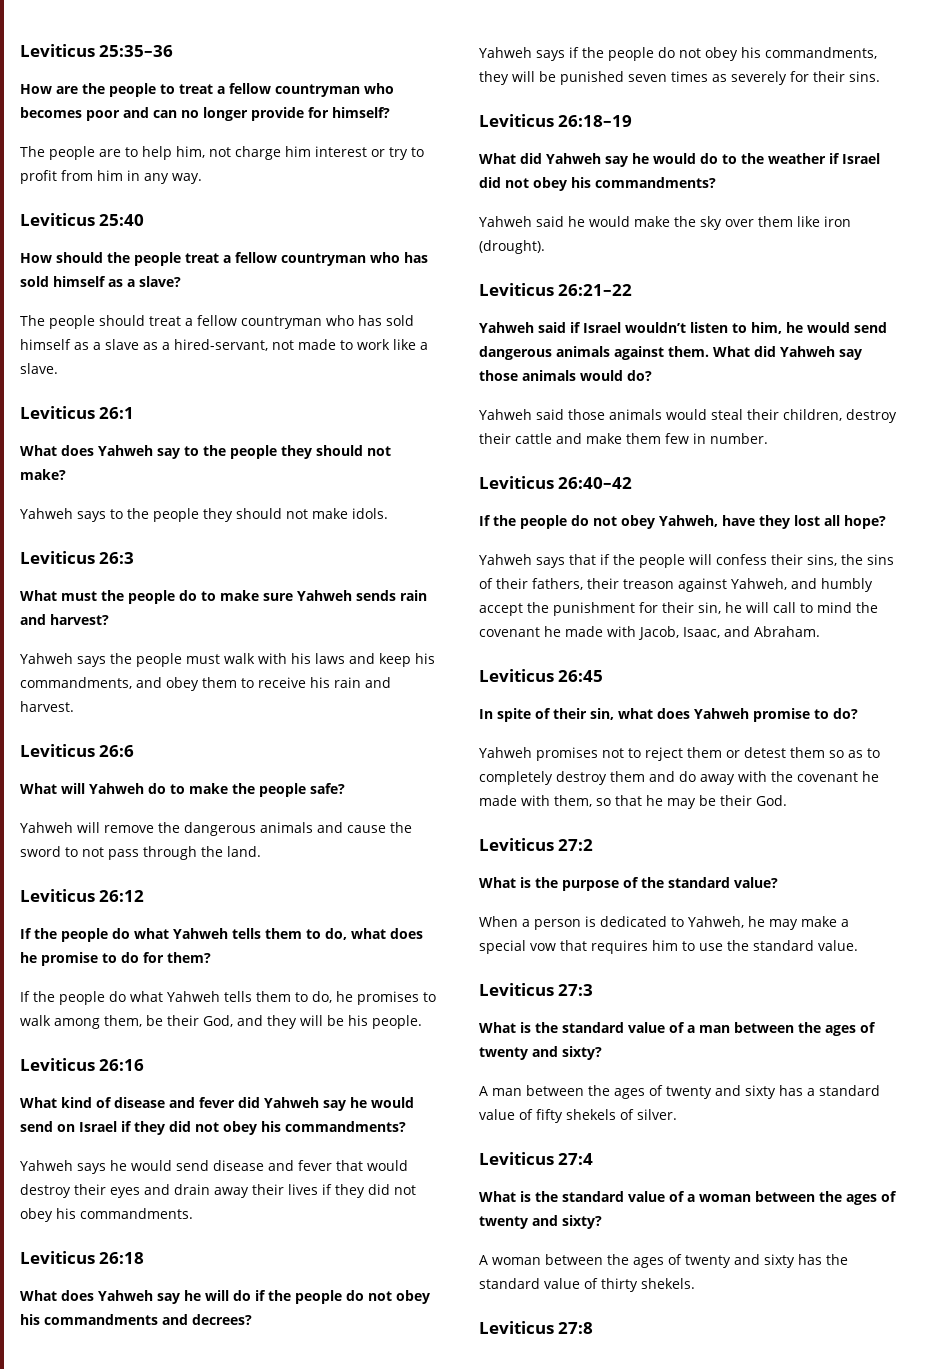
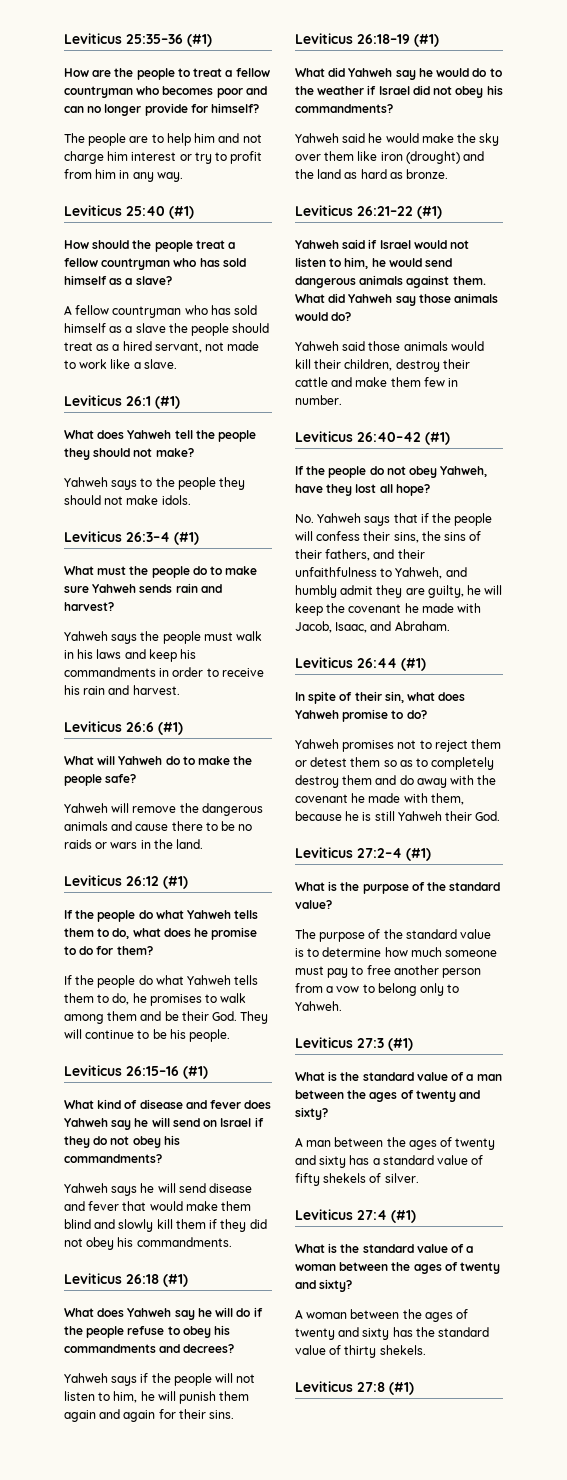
(174, 51) none -> [187,34,212,47] (#1)
[176,146,205,158] him, -> [194,133,240,143] him and
(145, 220) none -> [169,206,194,219] (#1)
[20,315,193,329] The people should treat a -> [64,305,72,315] A
[143,339,268,351] as a hired-servant, -> [168,323,270,336] [64,341,202,353] the people should treat as a hired servant,
[20,445,199,459] // What does Yahweh say to -> [155,396,180,409] [64,430,193,439] (#1) // What does Yahweh tell
[99,552,135,564] 26:3 -> [126,532,199,545] 26:3–4 (#1)
[258,653,287,664] with -> [64,650,74,659] in
[20,677,237,691] commandments, and obey them -> [64,667,204,677] commandments in order
(135, 751) none -> [158,722,183,735] (#1)
[390,822,412,833] [20,846,197,860] the sword to not pass through -> [171,821,253,831] [64,839,151,849] there to be no raids or wars in
(145, 896) none -> [163,876,188,889] (#1)
[104,1015,323,1029] them, be their God, and they will -> [107,1011,269,1024] [64,1029,150,1039] them and be their God. They will continue to
[99,1059,145,1071] 26:16 -> [126,1066,208,1079] 26:15–16 (#1)
[238,1097,414,1111] did Yahweh say he would -> [244,1100,272,1109] [64,1117,170,1130] does Yahweh say he will
[169,1121,191,1132] did -> [93,1136,108,1145] do
[131,1160,172,1171] would -> [157,1183,176,1193] will
[20,1184,318,1198] destroy their eyes and drain away their lives -> [185,1201,252,1211] [64,1219,206,1232] make them blind and slowly kill them
(145, 1258) none -> [163,1274,188,1287] (#1)
[346,1290,392,1301] do not -> [127,1326,180,1335] refuse to
[658,47,877,61] [479,71,787,85] do not obey his commandments, they will be punished seven times as severely -> [215,1373,256,1383] [64,1391,250,1404] [64,1409,156,1422] will not listen to him, he will punish them again and again
(633, 121) none -> [414,34,439,47] (#1)
[479,240,545,254] (drought). -> [405,151,485,164] [295,169,449,179] (drought) and the land as hard as bronze.
(633, 290) none -> [417,206,442,219] (#1)
[625,322,686,333] wouldn’t -> [413,240,470,249] would not
[711,409,743,420] steal -> [295,359,311,369] kill
(633, 483) none -> [425,432,450,445] (#1)
(886, 522) none -> [295,514,314,523] No.
[587,578,873,592] [479,602,852,616] their treason against Yahweh, and humbly accept the punishment for their sin, he will call to mind -> [373,549,425,559] [295,567,467,579] [295,585,503,598] [295,603,323,616] and their unfaithfulness to Yahweh, and humbly admit they are guilty, he will keep
[558,670,604,682] 26:45 -> [357,658,426,671] 26:44 (#1)
[596,795,716,809] so that he may be -> [295,811,442,821] because he is still Yahweh
[558,839,594,851] 27:2 -> [357,848,431,861] 27:2–4 (#1)
[479,916,849,930] [479,940,858,954] When a person is dedicated to Yahweh, he may make a special vow that requires him to use the standard value. -> [295,929,492,942] [295,947,498,957] [295,965,482,978] [295,983,460,996] [295,1001,342,1011] The purpose of the standard value is to determine how much someone must pay to free another person from a vow to belong only to Yahweh.
(594, 990) none -> [388,1038,413,1051] (#1)
(594, 1159) none -> [391,1210,416,1223] (#1)
(594, 1328) none -> [389,1382,414,1395] (#1)

